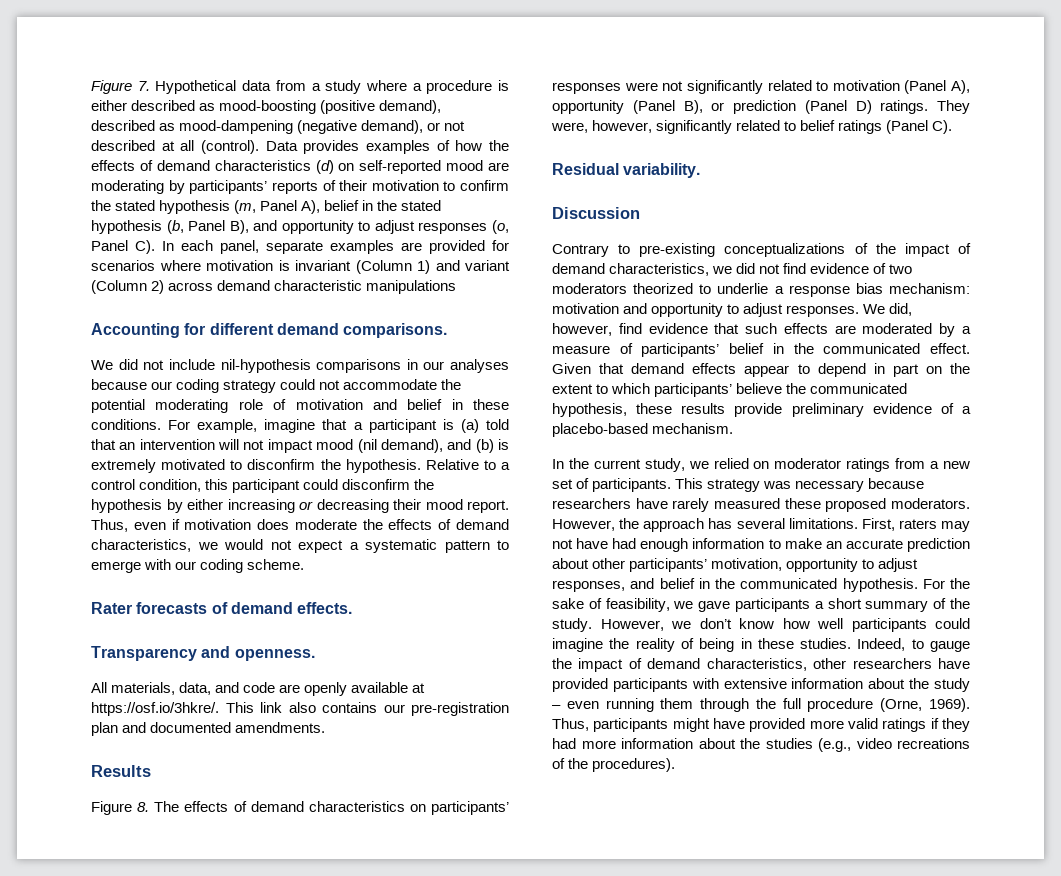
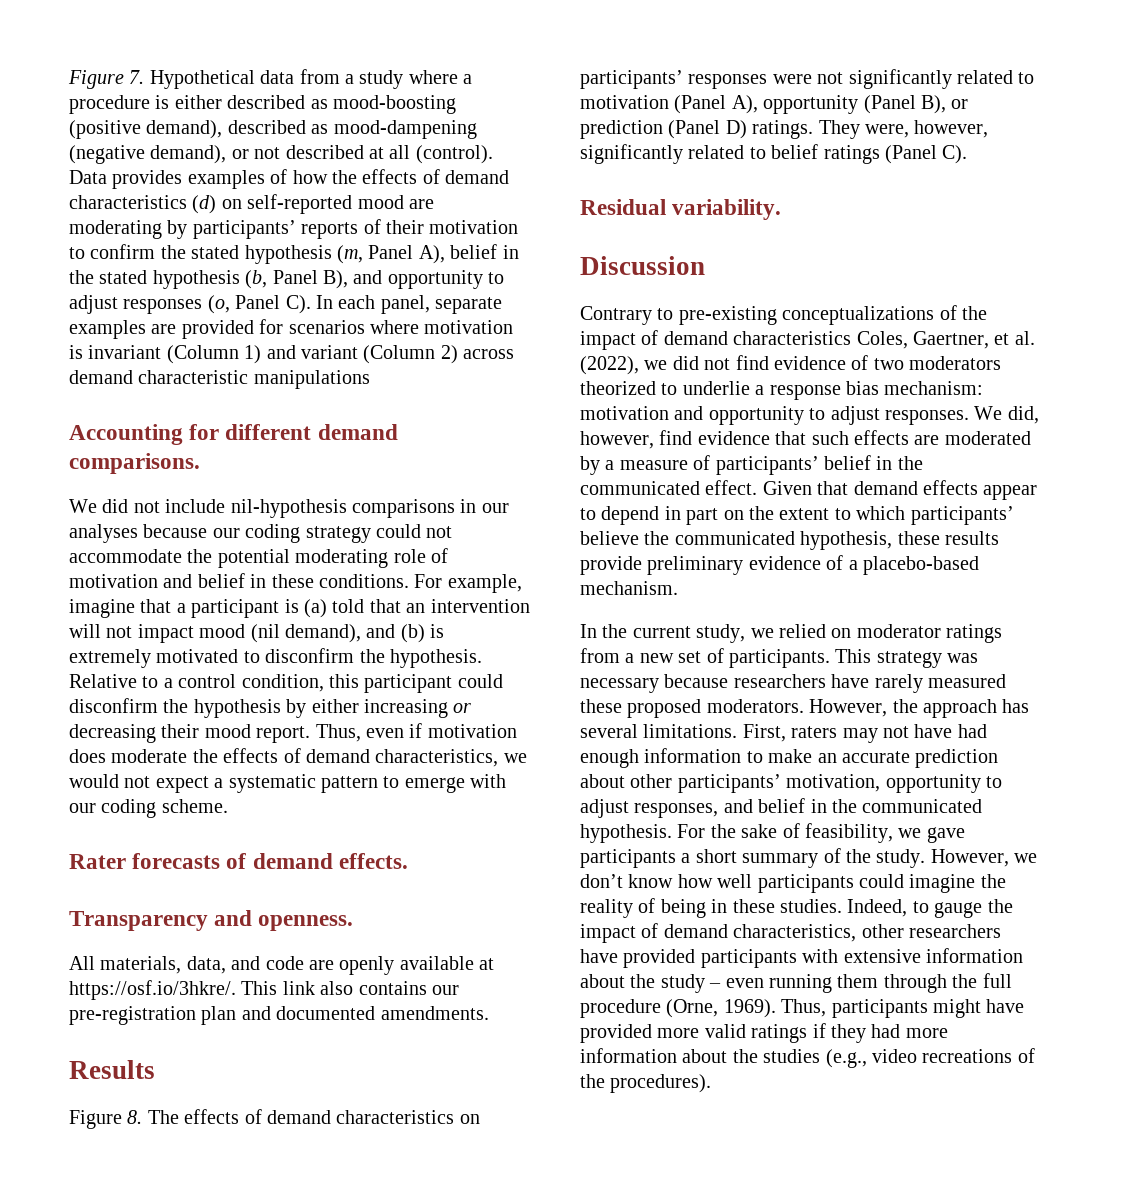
[609,263,710,276] characteristics, -> [733,331,1035,349] [580,356,639,375] characteristics Coles, Gaertner, et al. (2022),

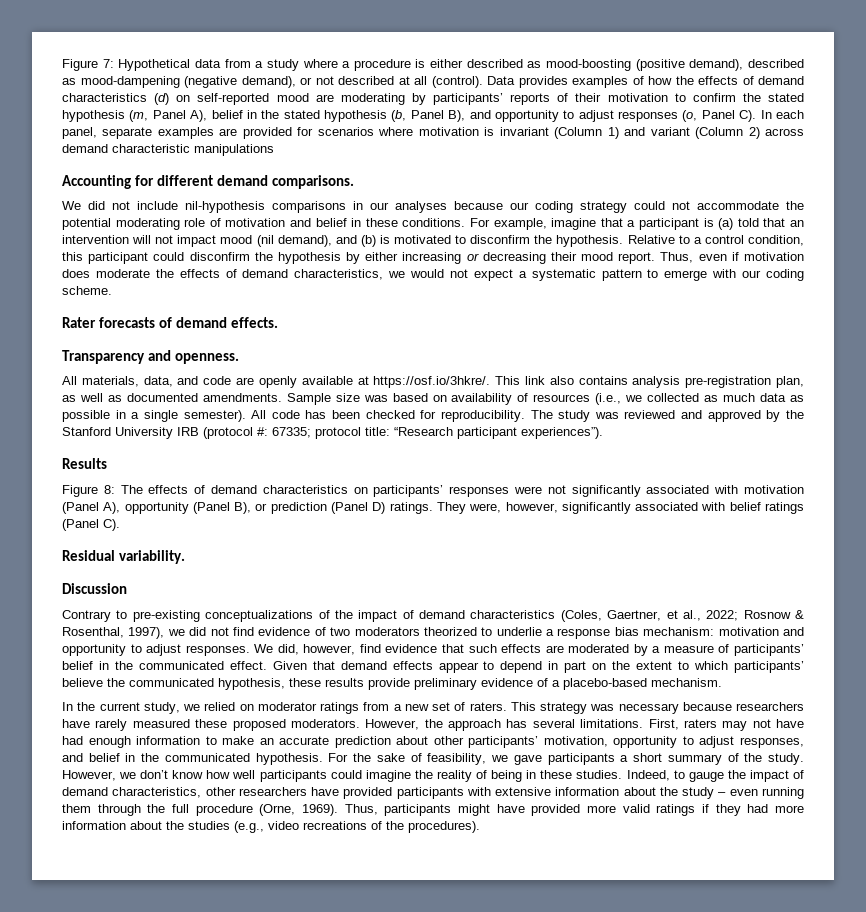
[68,70,145,89] Figure 7. -> [62,59,114,71] Figure 7:
[69,649,151,668] extremely -> (390, 239) none
[432,985,459,995] [69,1006,489,1025] our pre-registration plan and documented amendments. -> [632,376,804,388] [62,393,804,405] [62,410,805,422] [62,427,603,439] analysis pre-registration plan, as well as documented amendments. Sample size was based on availability of resources (i.e., we collected as much data as possible in a single semester). All code has been checked for reproducibility. The study was reviewed and approved by the Stanford University IRB (protocol #: 67335; protocol title: “Research participant experiences”).
[127,1110,143,1124] 8. -> [103,485,115,494] 8:
[957,70,1035,84] related to -> [646,485,739,494] associated with
[688,145,766,159] related to -> [635,502,726,511] associated with
[856,331,908,349] Coles, -> [560,610,602,622] (Coles,
[1014,331,1035,345] [580,356,639,375] al. (2022), -> [682,610,804,621] [62,627,165,639] al., 2022; Rosnow & Rosenthal, 1997),
[729,649,830,668] participants. -> [469,702,507,711] raters.

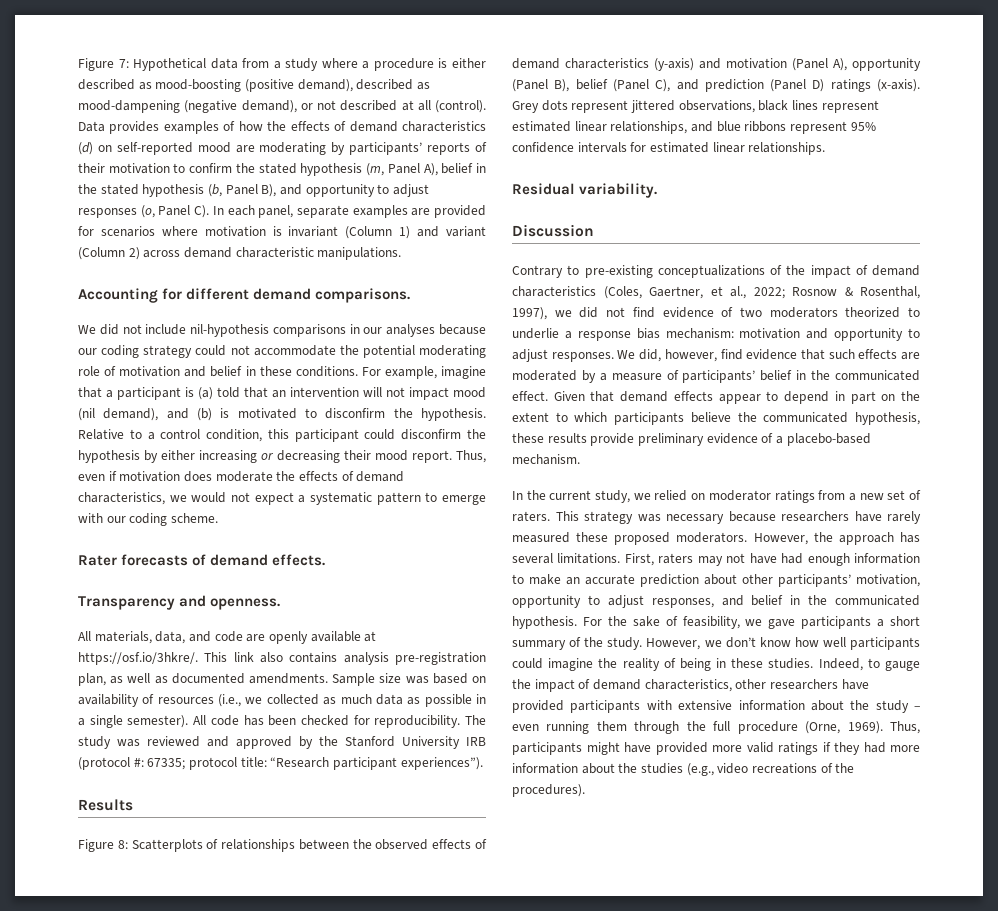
[194,144,274,156] manipulations -> [317,247,402,260] manipulations.
[120,485,739,497] The effects of demand characteristics on participants’ responses were not significantly associated with -> [131,839,487,852] [512,58,721,71] Scatterplots of relationships between the observed effects of demand characteristics (y-axis) and
[255,502,804,514] [62,519,120,531] or prediction (Panel D) ratings. They were, however, significantly associated with belief ratings (Panel C). -> [575,79,920,92] [512,100,879,113] [512,121,876,134] [512,142,826,155] belief (Panel C), and prediction (Panel D) ratings (x-axis). Grey dots represent jittered observations, black lines represent estimated linear relationships, and blue ribbons represent 95% confidence intervals for estimated linear relationships.
[734,661,804,673] participants’ -> [614,412,685,425] participants

